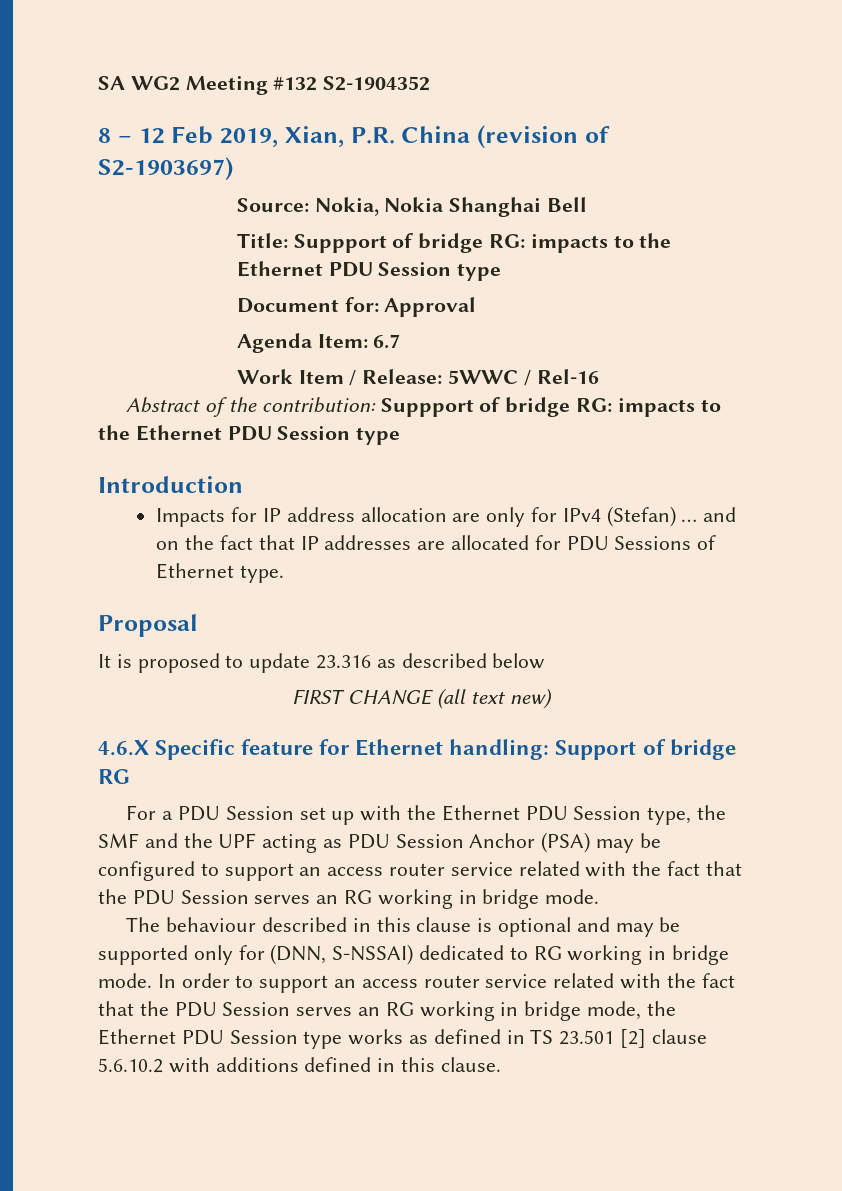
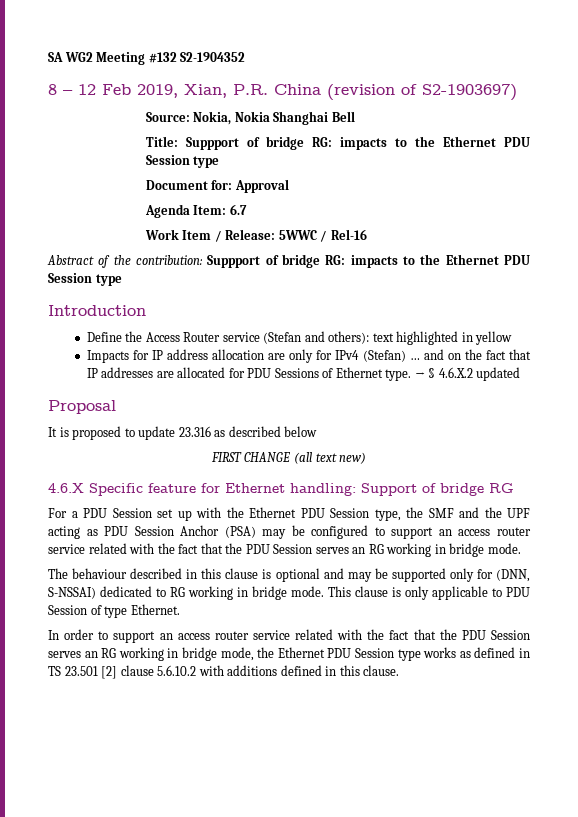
(243, 484) none -> [86,331,513,345] // Define the Access Router service (Stefan and others): text highlighted in yellow
(285, 574) none -> [414,367,521,381] → § 4.6.X.2 updated
(152, 980) none -> [328,586,530,600] [48,604,180,618] This clause is only applicable to PDU Session of type Ethernet. //

